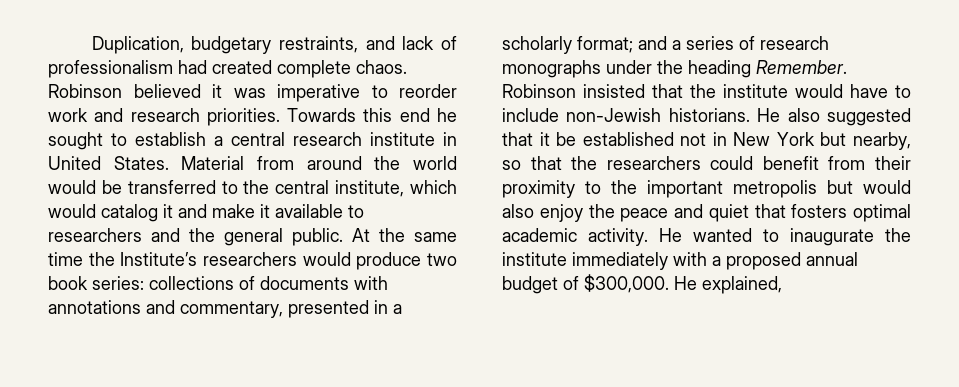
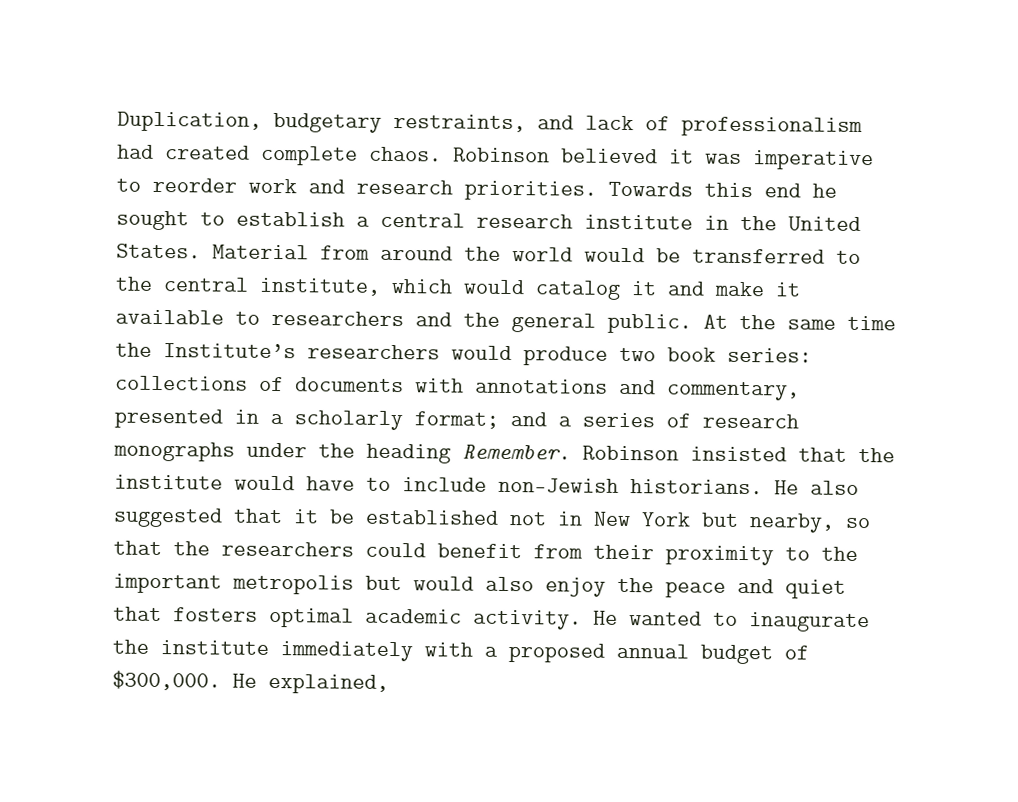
(457, 139) none -> [740,215,777,231] the

